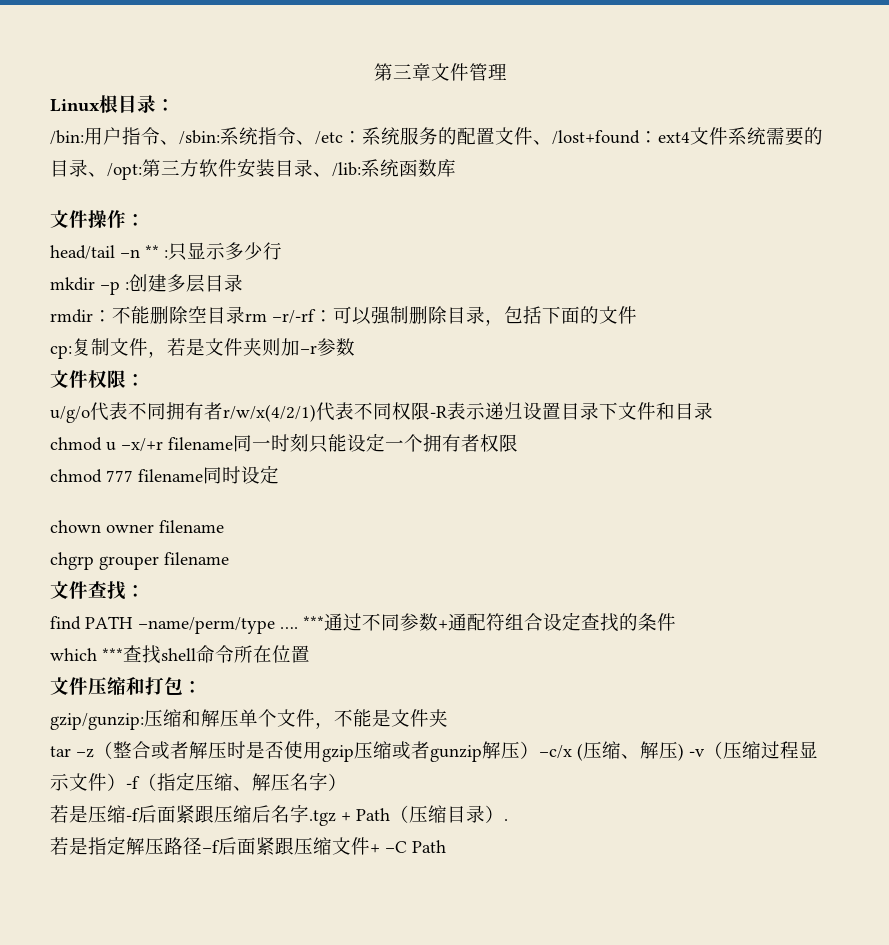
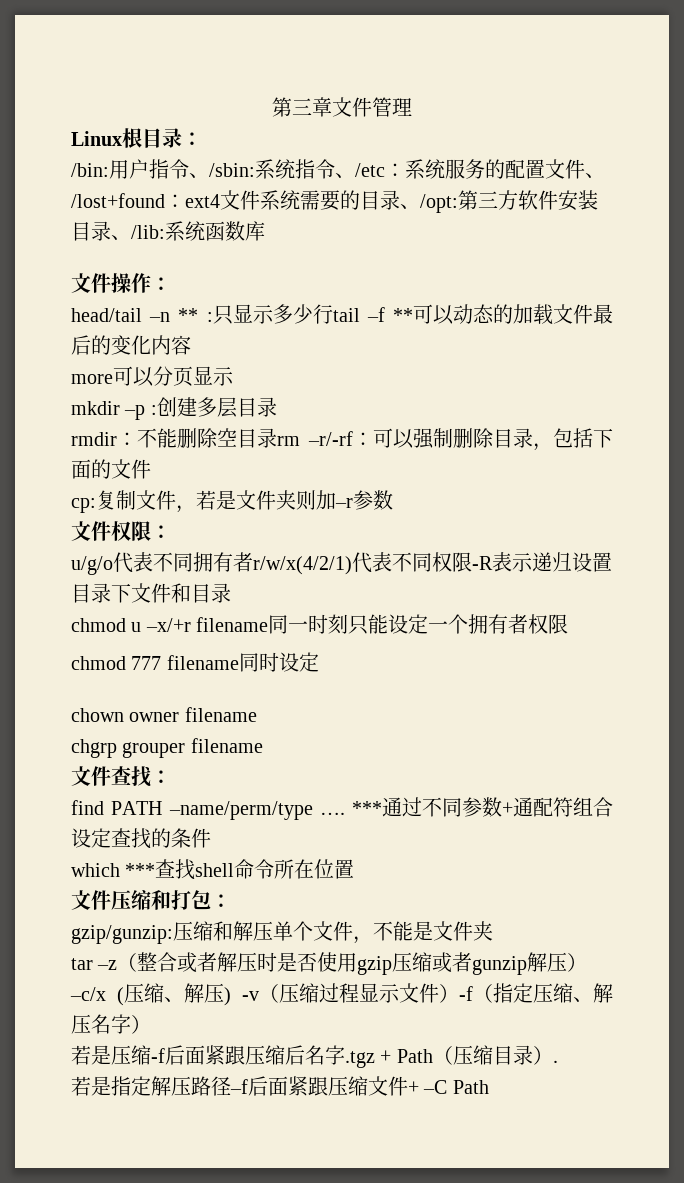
(282, 251) none -> [332,304,613,325] [71,335,191,355] [71,366,234,387] tail –f **可以动态的加载文件最后的变化内容 // more可以分页显示

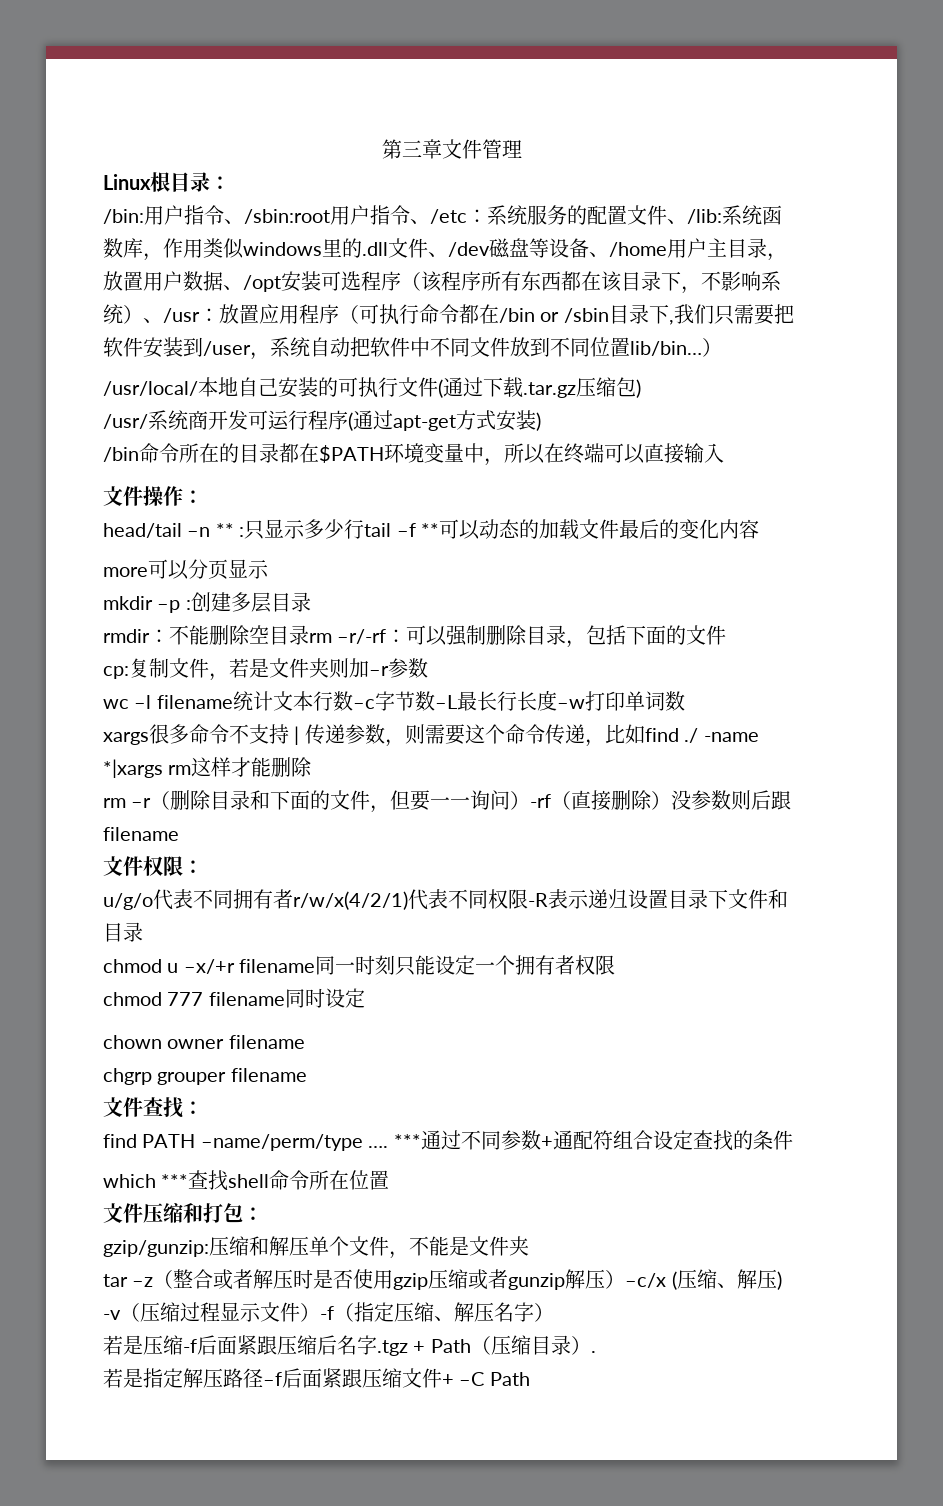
[209,159,295,179] /sbin:系统 -> [244,205,370,225] /sbin:root用户
[71,190,598,213] [71,221,265,241] /lost+found：ext4文件系统需要的目录、/opt:第三方软件安装目录、/lib:系统函数库 -> [687,205,782,225] [103,238,787,261] [103,271,781,294] [103,304,794,325] [103,337,722,360] [103,377,641,398] [103,410,541,431] [103,443,724,466] /lib:系统函数库，作用类似windows里的.dll文件、/dev磁盘等设备、/home用户主目录，放置用户数据、/opt安装可选程序（该程序所有东西都在该目录下，不影响系统）、/usr：放置应用程序（可执行命令都在/bin or /sbin目录下,我们只需要把软件安装到/user，系统自动把软件中不同文件放到不同位置lib/bin…） // /usr/local/本地自己安装的可执行文件(通过下载.tar.gz压缩包) // /usr/系统商开发可运行程序(通过apt-get方式安装) // /bin命令所在的目录都在$PATH环境变量中，所以在终端可以直接输入
(393, 500) none -> [103,690,685,711] [103,724,759,747] [103,757,313,778] [103,790,792,813] [103,827,179,841] // wc –l filename统计文本行数–c字节数–L最长行长度–w打印单词数 // xargs很多命令不支持 | 传递参数，则需要这个命令传递，比如find ./ -name *|xargs rm这样才能删除 // rm –r（删除目录和下面的文件，但要一一询问）-rf（直接删除）没参数则后跟filename

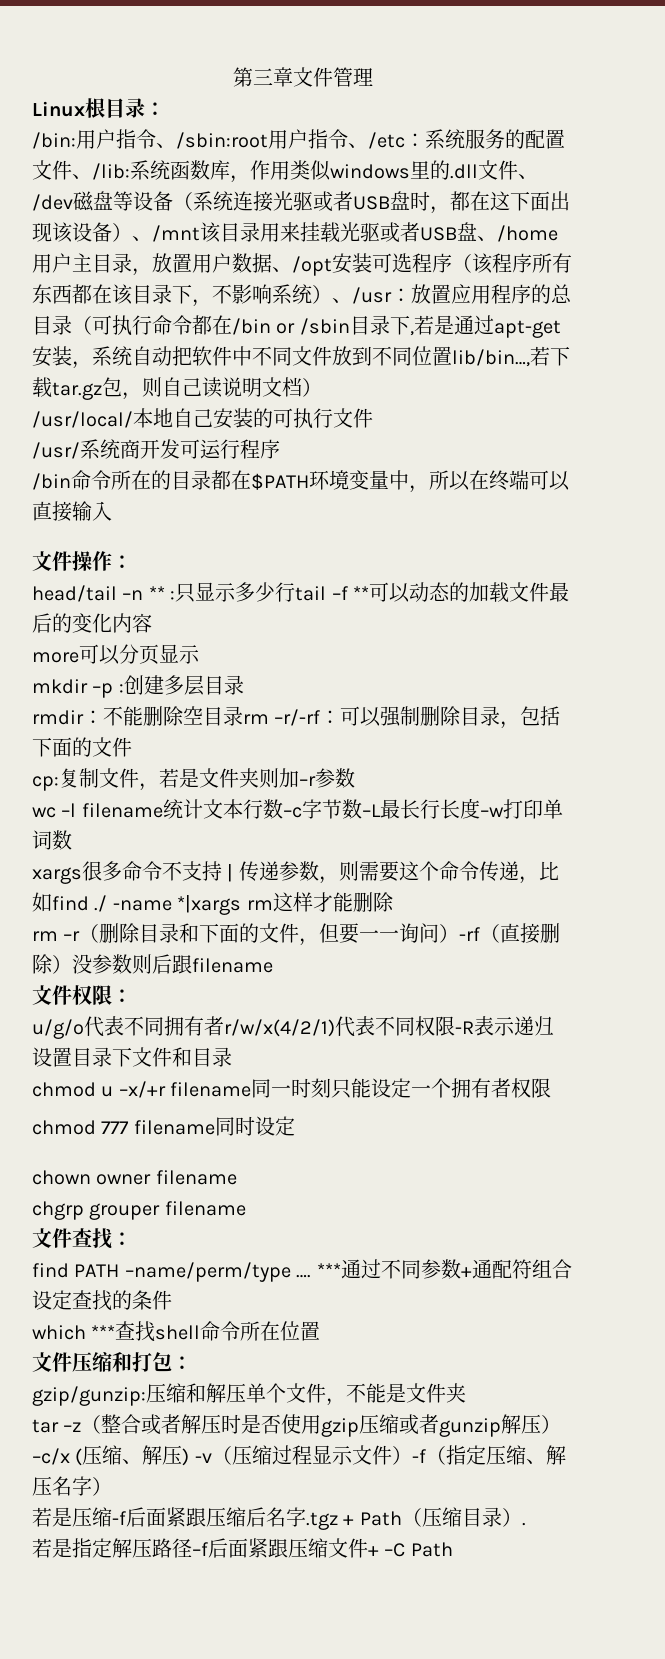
(589, 248) none -> [173,191,570,214] [32,222,477,243] （系统连接光驱或者USB盘时，都在这下面出现该设备）、/mnt该目录用来挂载光驱或者USB盘
(339, 314) none -> [531,284,572,304] [32,315,72,335] 的总目录
[673,304,794,325] [103,337,251,358] 我们只需要把软件安装到/user -> [413,315,561,338] [32,346,72,367] 若是通过apt-get安装
[630,341,702,356] lib/bin… -> [452,346,570,367] [32,377,302,400] lib/bin…,若下载tar.gz包，则自己读说明文档
[438,377,641,398] (通过下载.tar.gz压缩包) -> (373, 418) none
[348,410,541,431] (通过apt-get方式安装) -> (280, 449) none

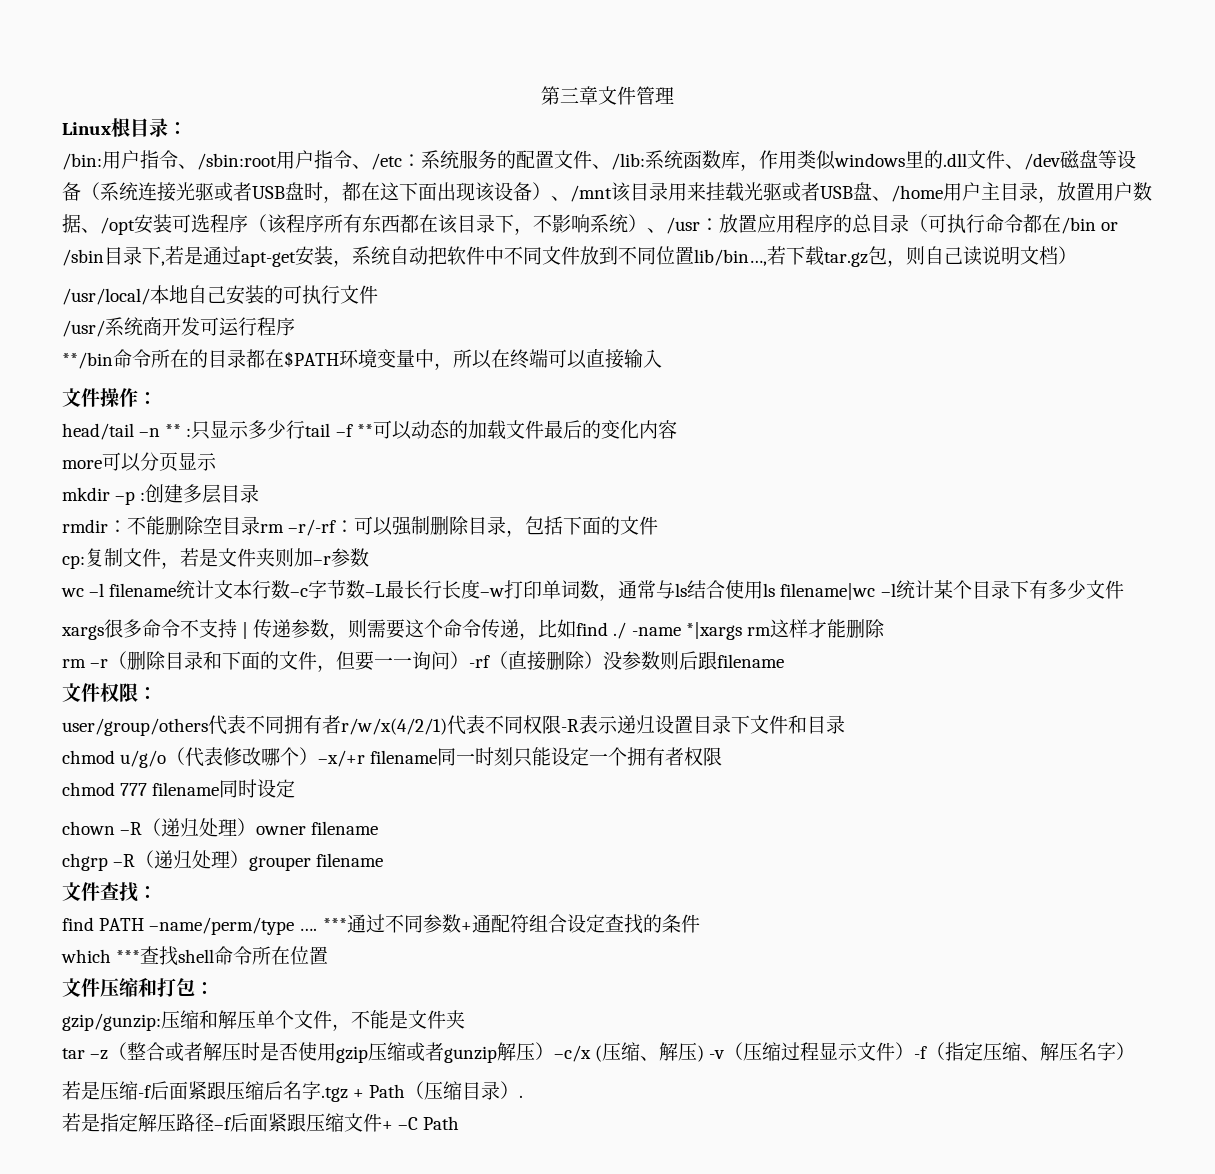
[32,473,71,490] /bin -> [62,352,113,369] **/bin
(72, 840) none -> [599,580,1124,601] ，通常与ls结合使用ls filename|wc –l统计某个目录下有多少文件
[32,1019,84,1039] u/g/o -> [62,718,208,736] user/group/others
[101,1086,114,1097] u -> [120,747,319,768] u/g/o（代表修改哪个）
(91, 1177) none -> [120,818,257,837] –R（递归处理）
(84, 1210) none -> [113,850,250,869] –R（递归处理）

